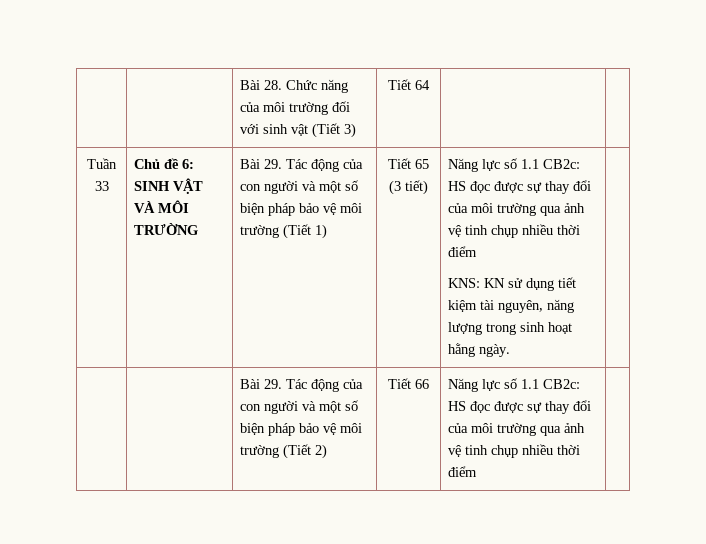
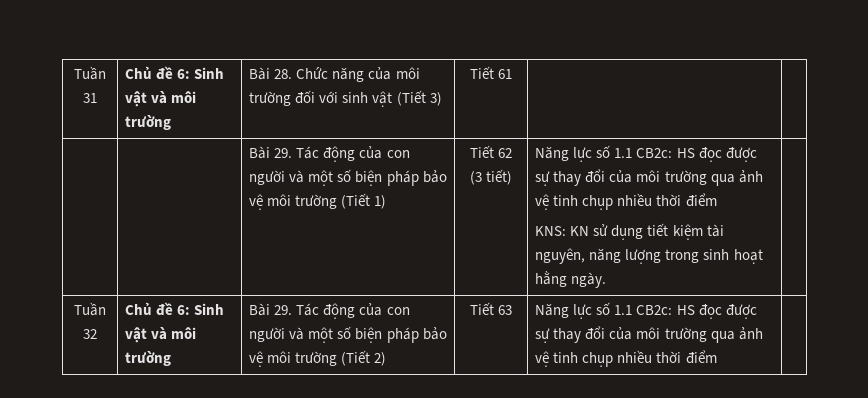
(240, 85) | -> [74,66,106,80] [83,93,97,103] [125,66,225,79] [125,91,197,107] [125,115,172,130] Tuần 31 | Chủ đề 6: Sinh vật và môi trường
[415,80,430,90] [87,158,117,169] [94,181,109,191] [134,158,195,169] [134,178,204,194] [134,200,190,213] [134,223,199,235] 64 | | // Tuần 33 | Chủ đề 6: SINH VẬT VÀ MÔI TRƯỜNG -> [498,69,513,79] 61 | | // |
[415,159,429,169] 65 -> [498,148,513,158] 62
(511, 350) | -> [74,302,106,316] [83,329,97,339] [125,302,225,315] [125,327,197,343] [125,351,172,366] Tuần 32 | Chủ đề 6: Sinh vật và môi trường
[415,379,429,389] 66 -> [498,305,513,315] 63

